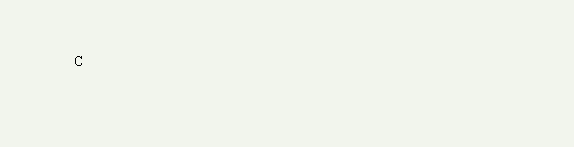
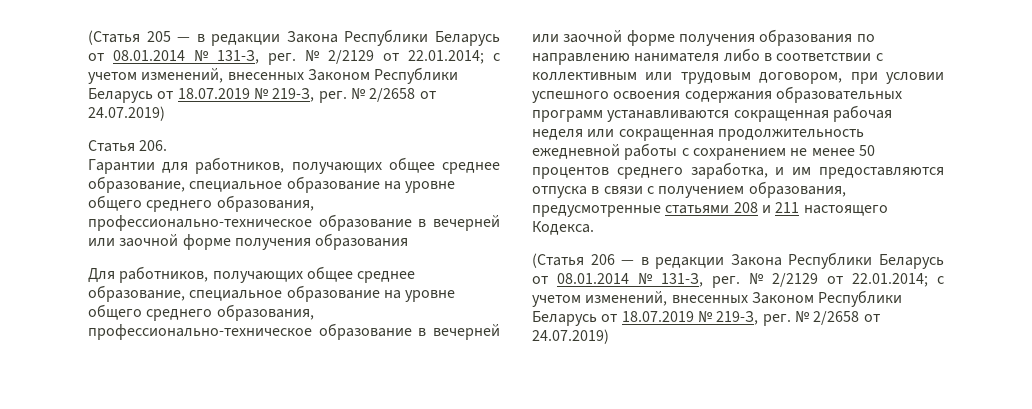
[74,52,83,69] С -> [88,29,500,46] [88,50,500,65] [88,67,459,84] [88,88,436,103] [88,106,165,121] [88,140,168,152] [88,157,500,174] [88,176,456,193] [88,195,314,212] [88,214,501,231] [88,233,409,250] [88,266,416,283] [88,285,456,302] [88,304,314,321] [88,323,501,340] [532,29,875,46] [532,48,883,65] [532,72,945,84] [532,86,902,103] [532,105,892,122] [532,129,864,141] [532,143,875,160] [532,162,944,179] [532,181,846,198] [532,202,888,217] [532,221,594,235] [532,252,944,269] [532,273,944,288] [532,290,903,307] [532,311,880,326] [532,329,609,344] (Статья 205 — в редакции Закона Республики Беларусь от 08.01.2014 № 131-З, рег. № 2/2129 от 22.01.2014; с учетом изменений, внесенных Законом Республики Беларусь от 18.07.2019 № 219-З, рег. № 2/2658 от 24.07.2019) // Статья 206. // Гарантии для работников, получающих общее среднее образование, специальное образование на уровне общего среднего образования, профессионально-техническое образование в вечерней или заочной форме получения образования // Для работников, получающих общее среднее образование, специальное образование на уровне общего среднего образования, профессионально-техническое образование в вечерней или заочной форме получения образования по направлению нанимателя либо в соответствии с коллективным или трудовым договором, при условии успешного освоения содержания образовательных программ устанавливаются сокращенная рабочая неделя или сокращенная продолжительность ежедневной работы с сохранением не менее 50 процентов среднего заработка, и им предоставляются отпуска в связи с получением образования, предусмотренные статьями 208 и 211 настоящего Кодекса. // (Статья 206 — в редакции Закона Республики Беларусь от 08.01.2014 № 131-З, рег. № 2/2129 от 22.01.2014; с учетом изменений, внесенных Законом Республики Беларусь от 18.07.2019 № 219-З, рег. № 2/2658 от 24.07.2019)

